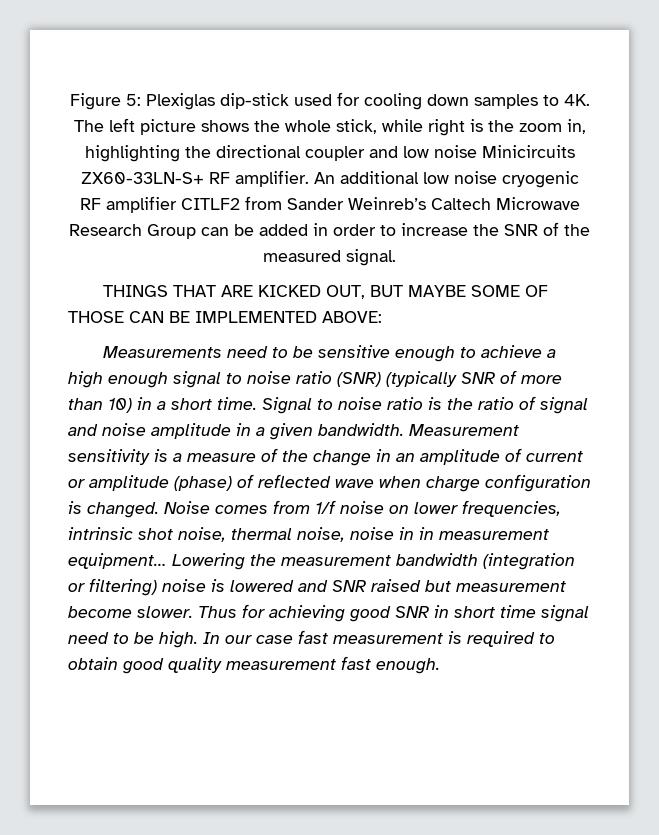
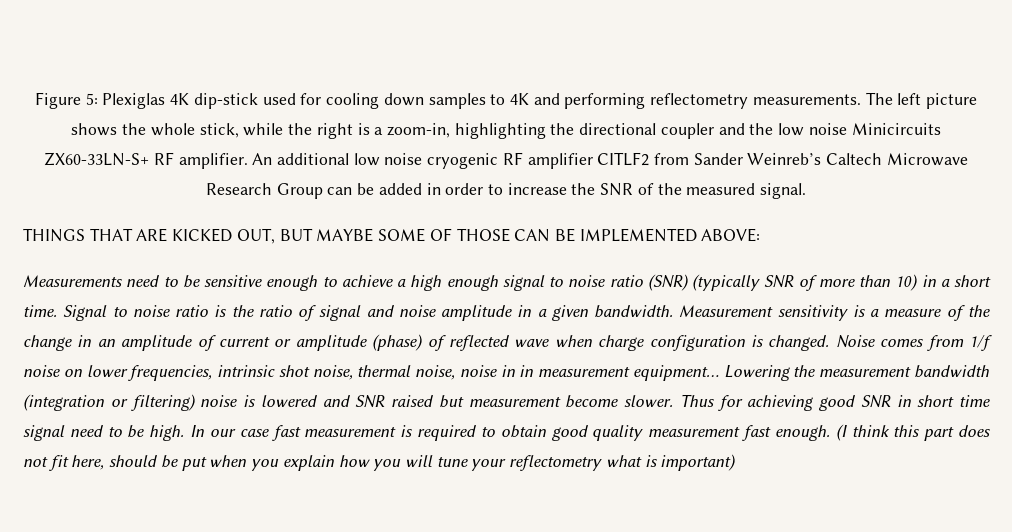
(215, 101) none -> [170,93,190,105] 4K
[563,94,590,106] 4K. -> [509,93,861,109] 4K and performing reflectometry measurements.
(423, 125) none -> [288,123,313,135] the
[487,119,586,134] the zoom in, -> [374,123,451,138] a zoom-in,
(398, 152) none -> [749,123,774,135] the
(440, 666) none -> [835,424,991,441] [23,454,737,471] (I think this part does not fit here, should be put when you explain how you will tune your reflectometry what is important)

